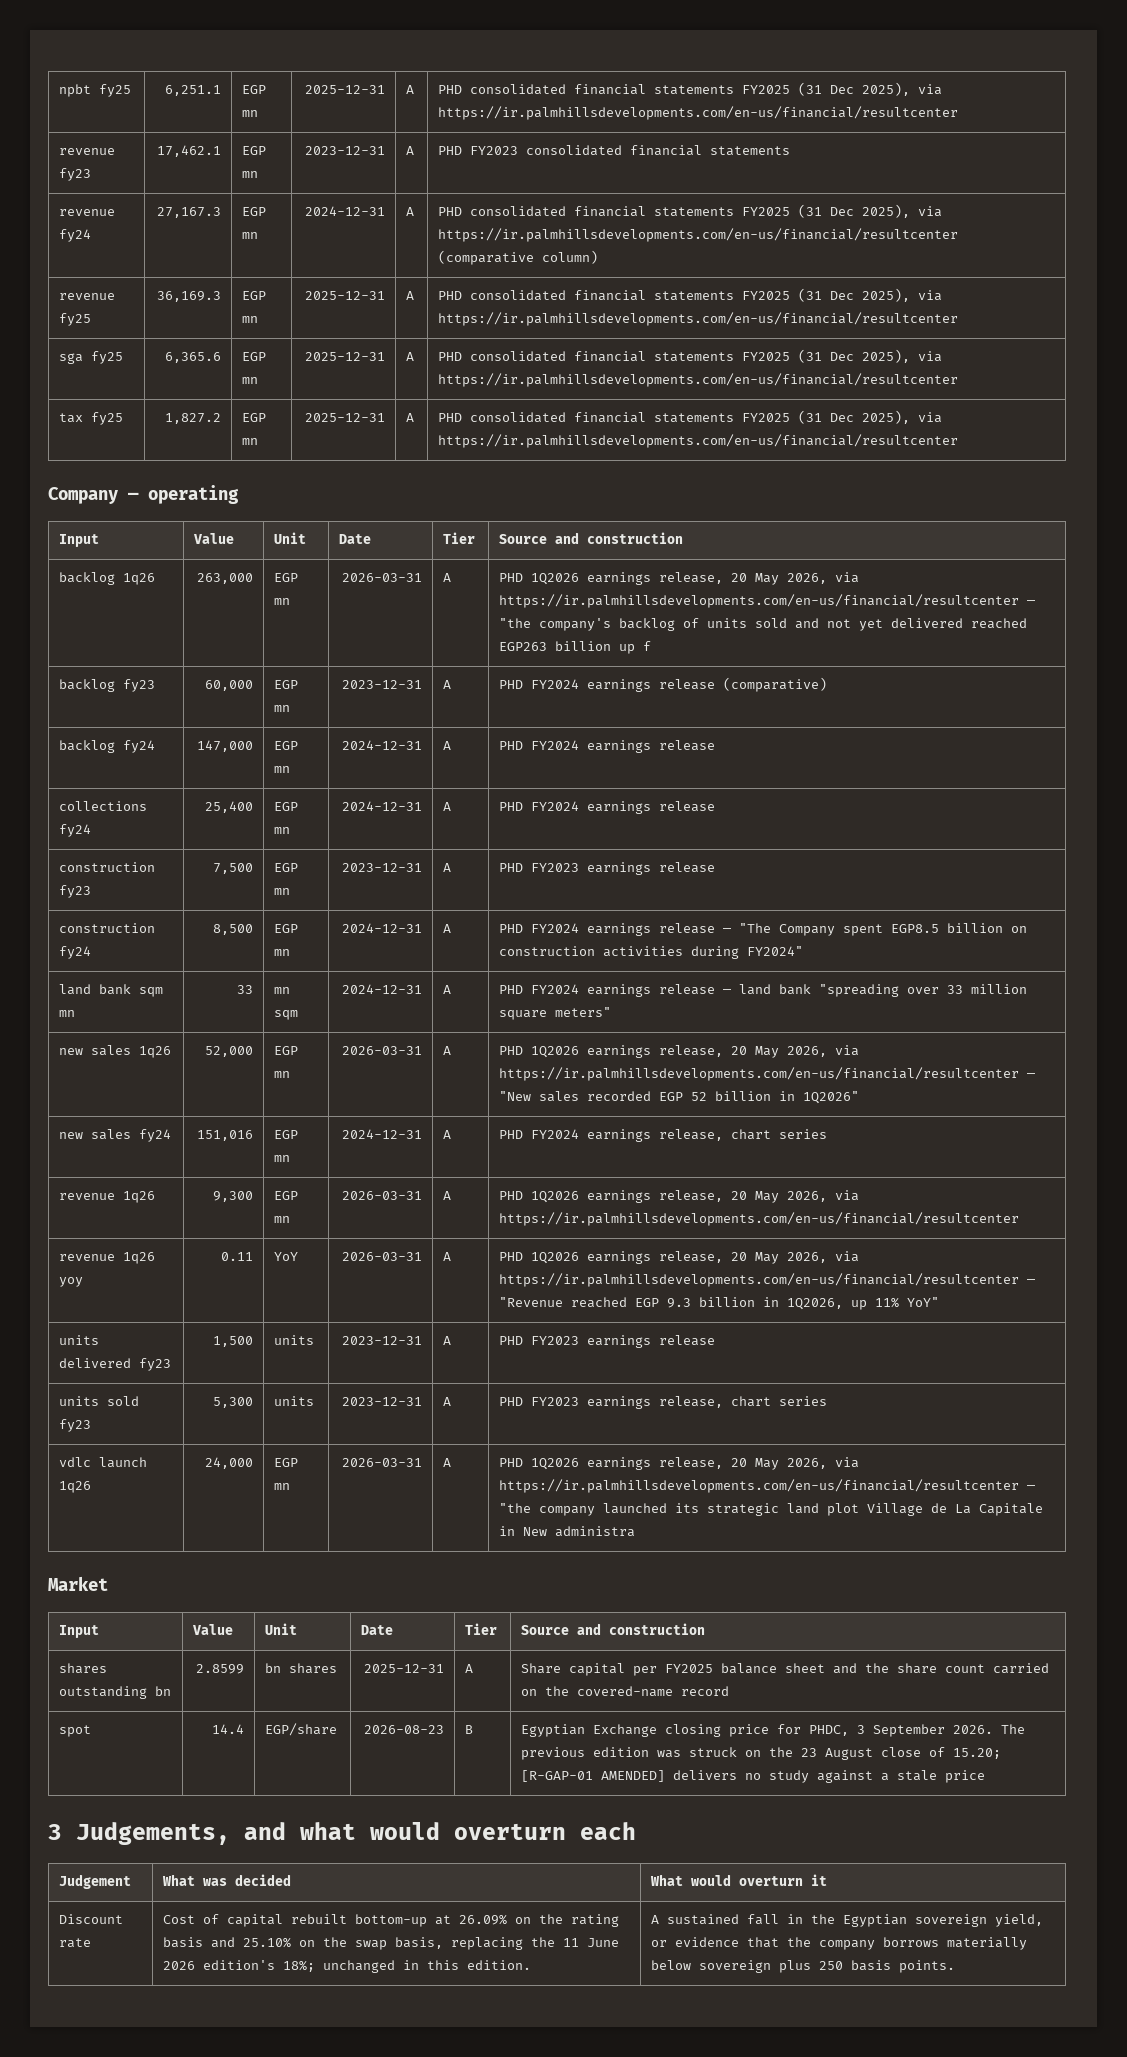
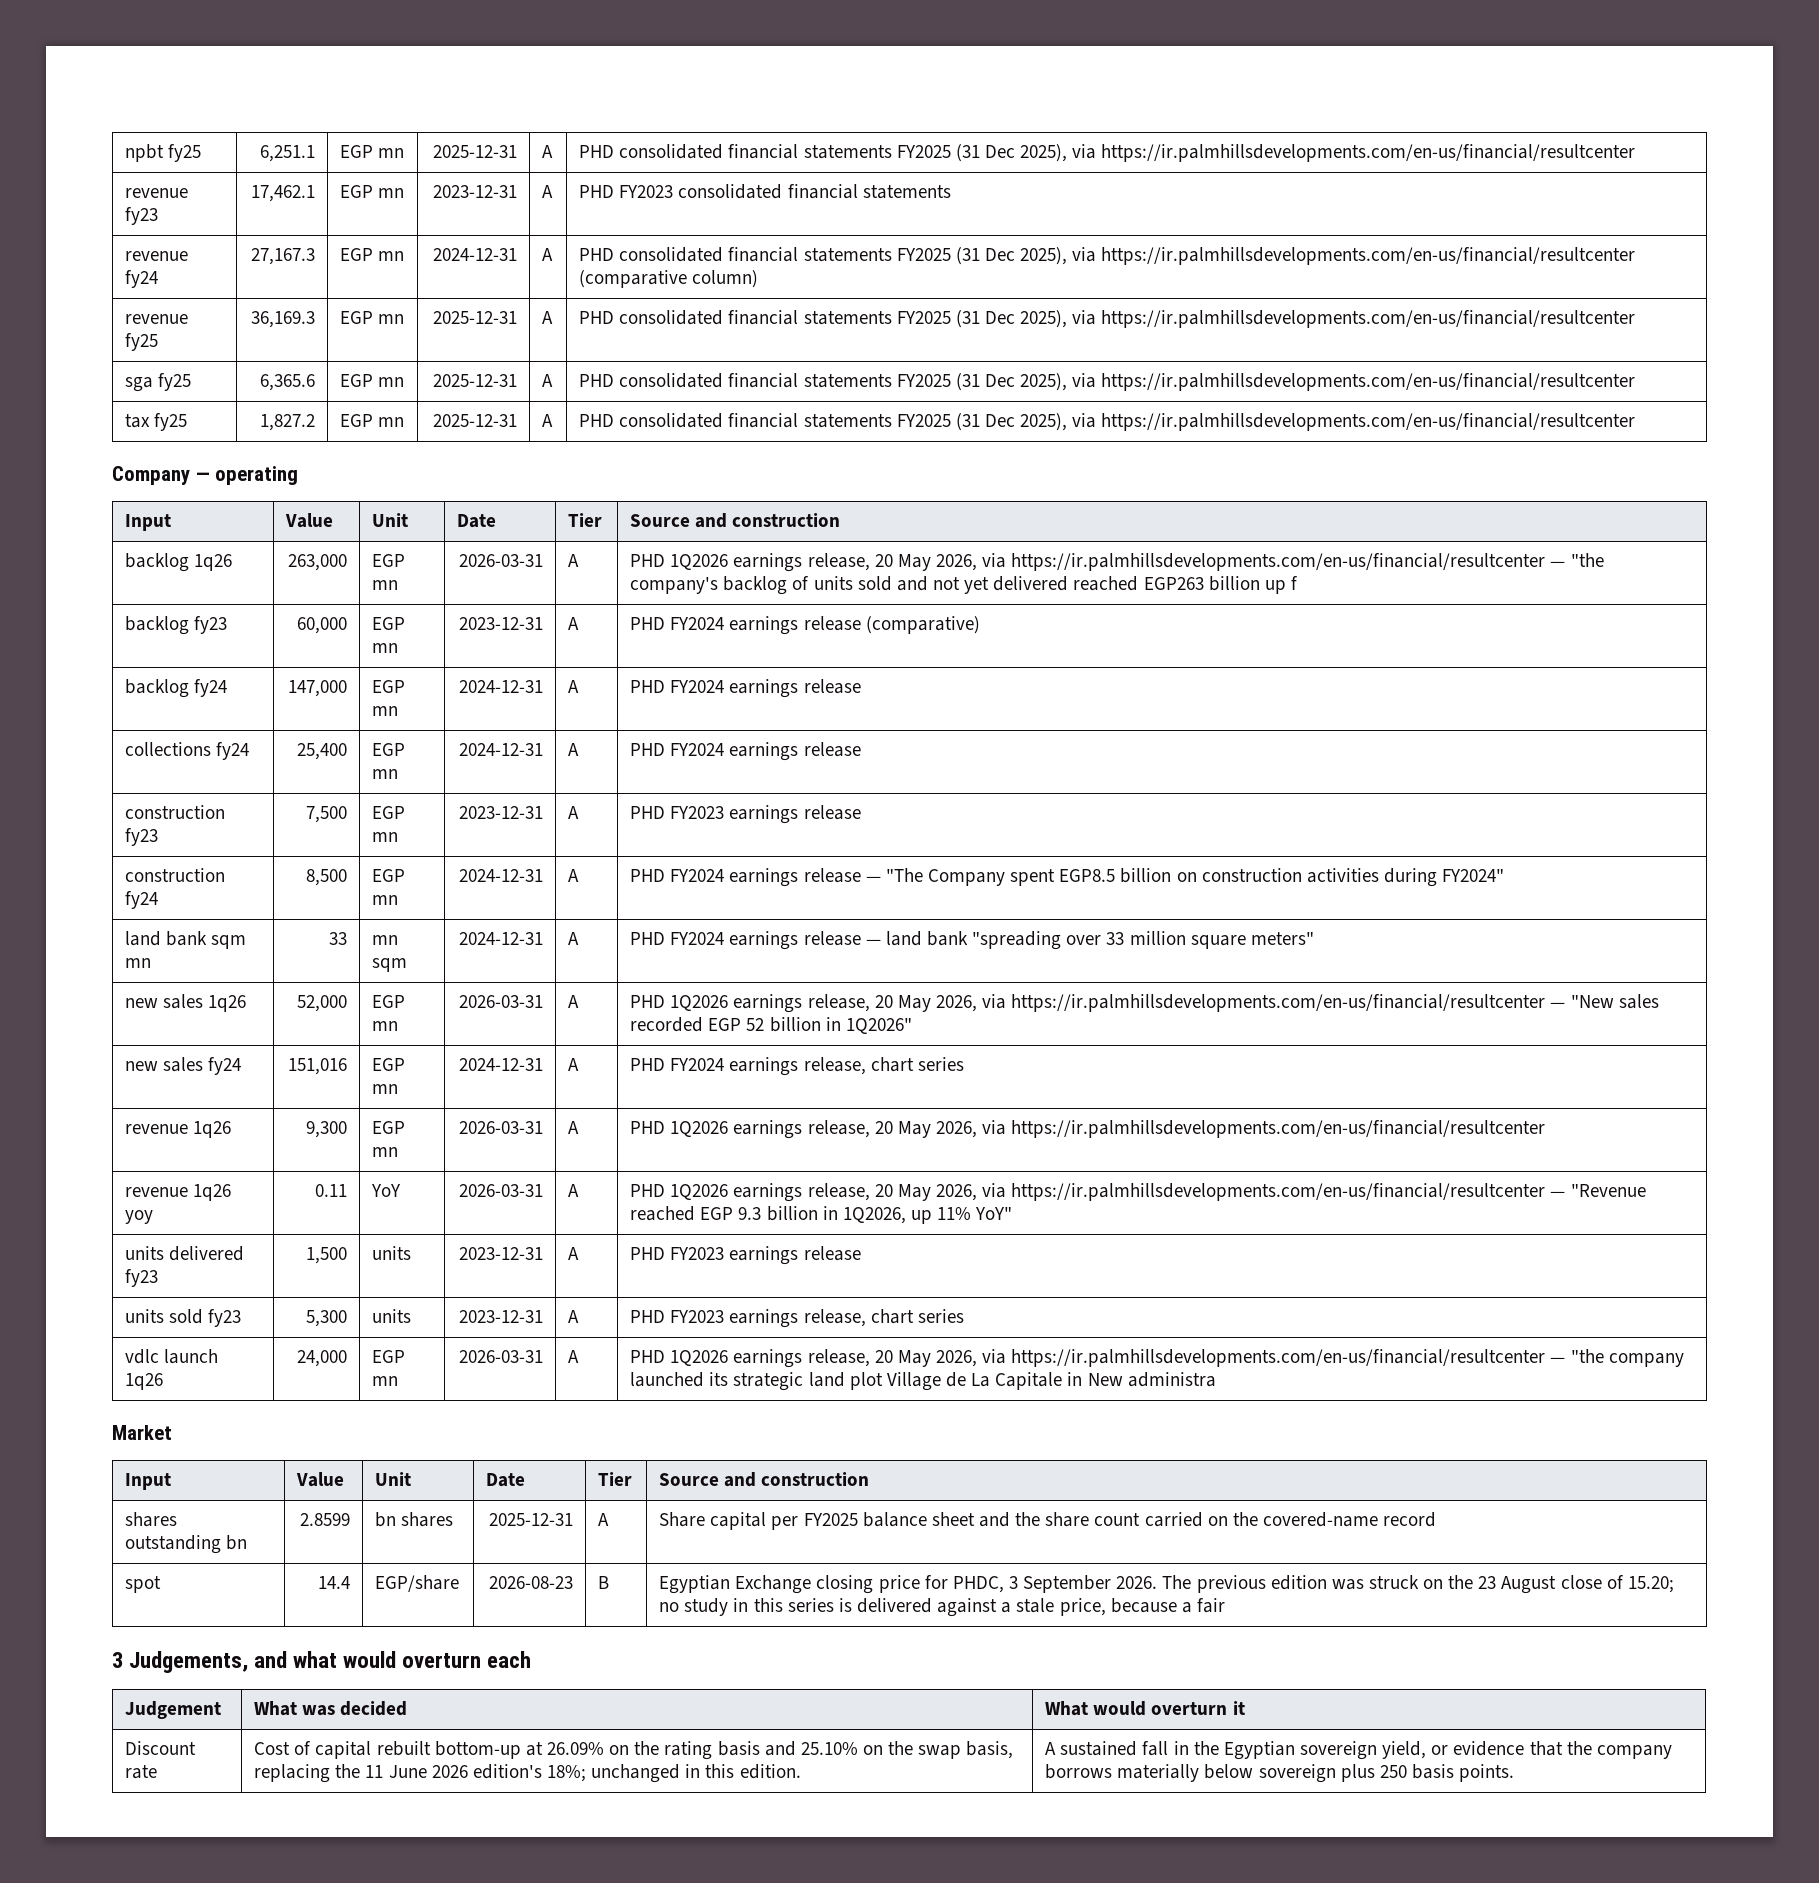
[521,1770,986,1783] [R-GAP-01 AMENDED] delivers no study against a stale price -> [659,1598,1225,1617] no study in this series is delivered against a stale price, because a fair

